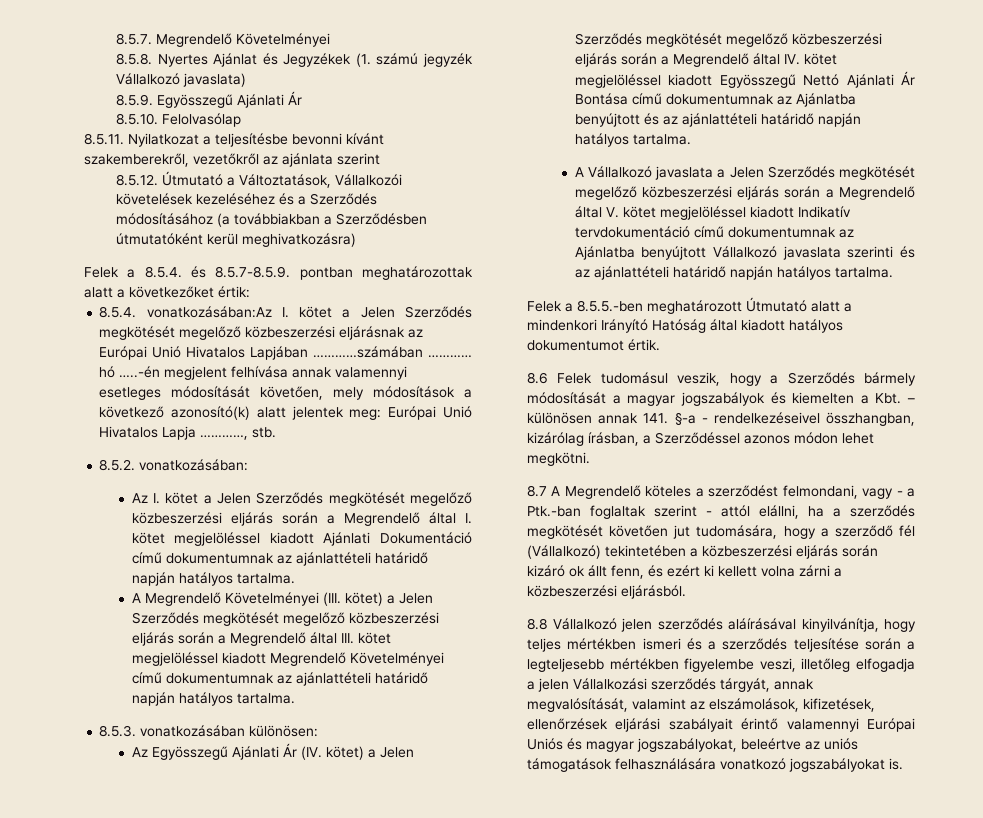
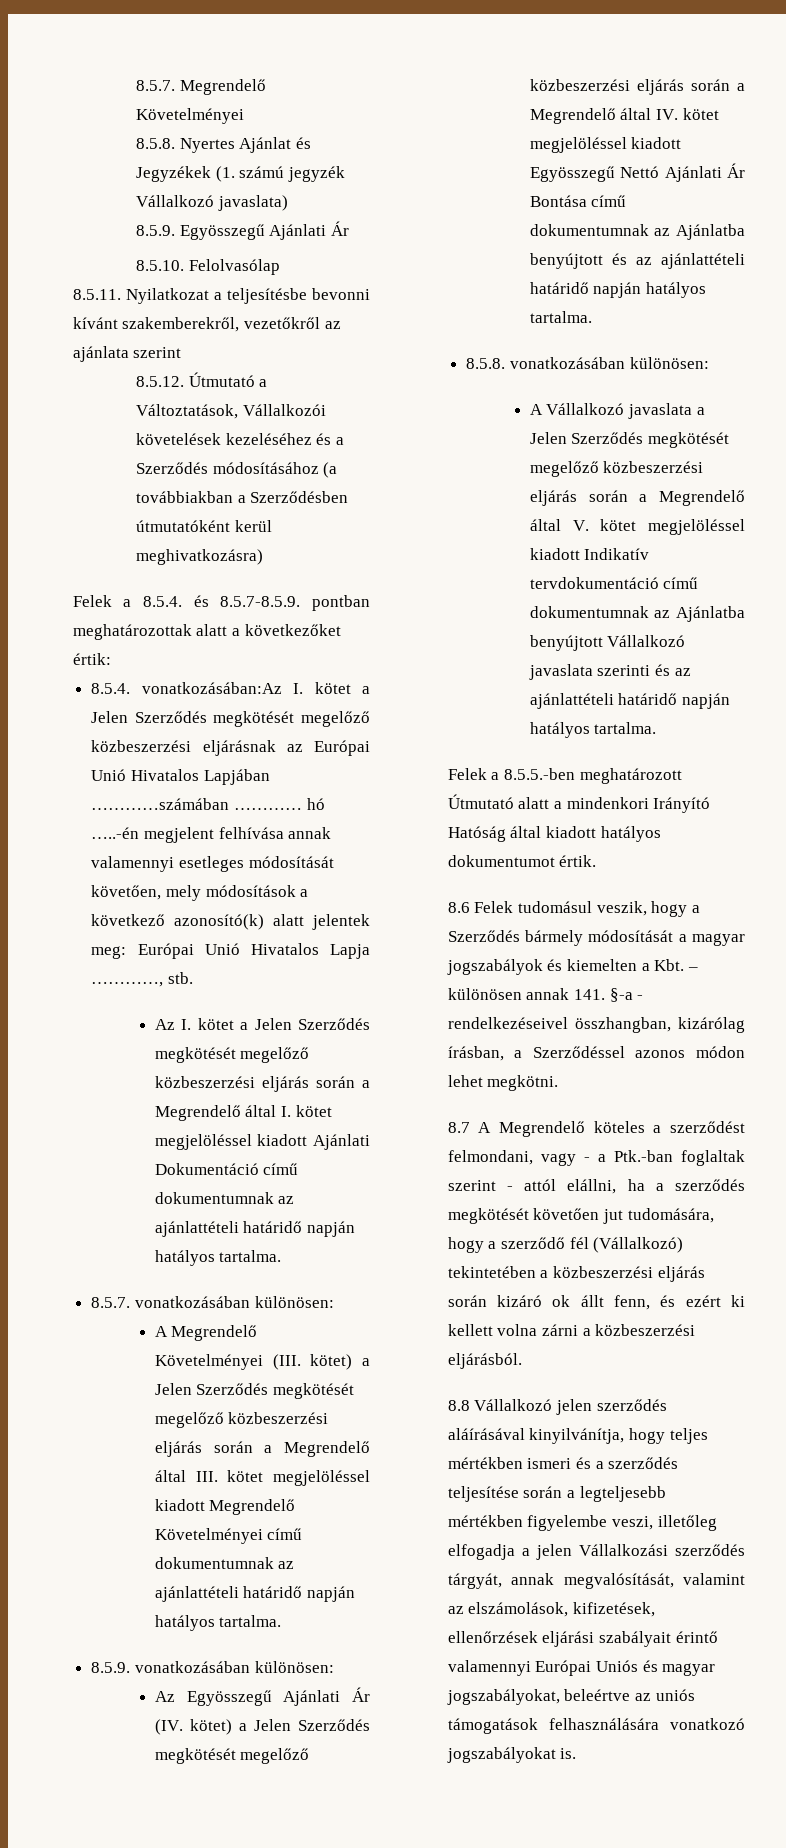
[99,459,249,471] // 8.5.2. vonatkozásában: -> (194, 978) none
(295, 578) none -> [91,1296,334,1308] // 8.5.7. vonatkozásában különösen:
[99,725,137,737] 8.5.3. -> [91,1662,131,1673] 8.5.9.
(691, 139) none -> [466,357,709,369] // 8.5.8. vonatkozásában különösen:

